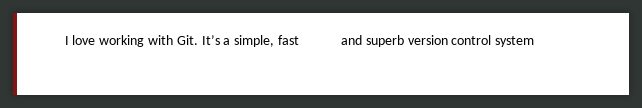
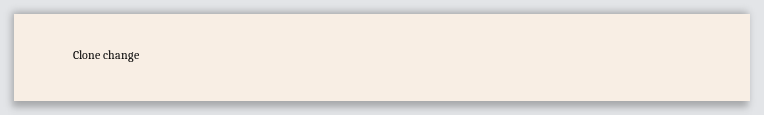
[64,35,535,47] I love working with Git. It’s a simple, fast and superb version control system -> [73,50,141,62] Clone change

